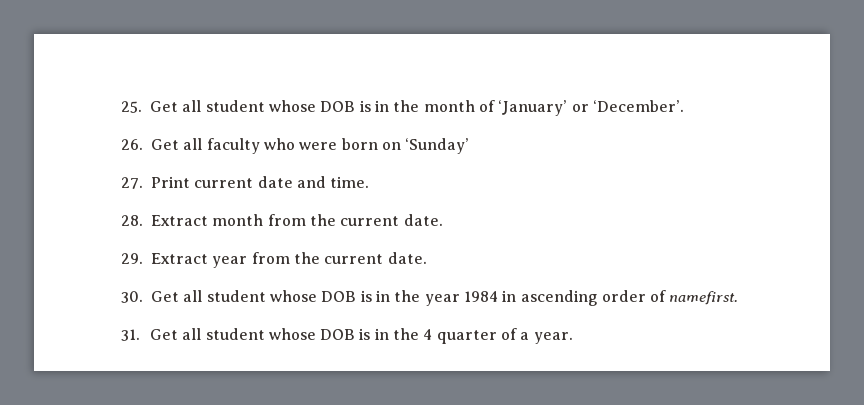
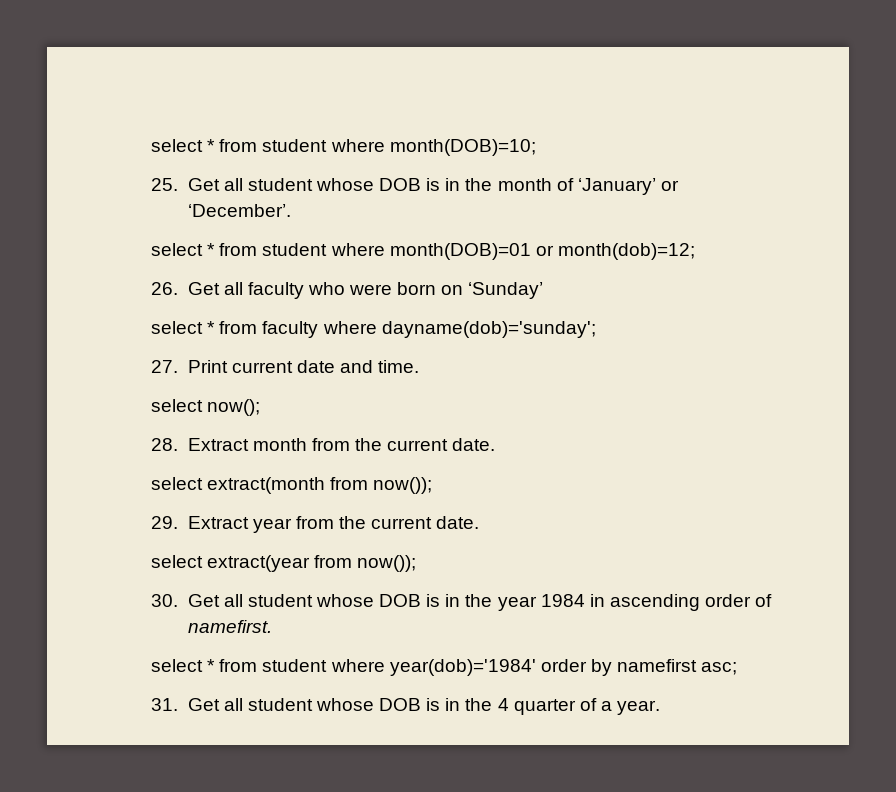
(121, 107) none -> [151,139,536,156] select * from student where month(DOB)=10; //
(684, 106) none -> [151,243,695,260] // select * from student where month(DOB)=01 or month(dob)=12;
(470, 146) none -> [151,321,596,338] // select * from faculty where dayname(dob)='sunday';
(370, 182) none -> [151,399,261,416] // select now();
(443, 220) none -> [151,477,433,494] // select extract(month from now());
(427, 258) none -> [151,555,417,572] // select extract(year from now());
(739, 298) none -> [151,659,738,676] // select * from student where year(dob)='1984' order by namefirst asc;

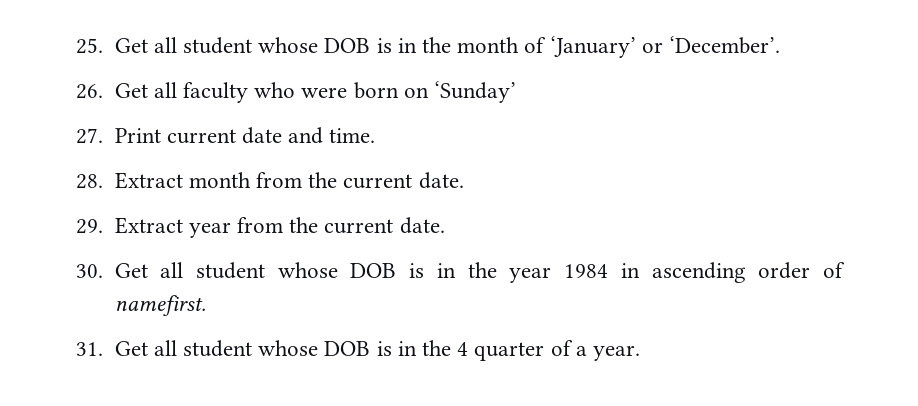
[151,139,536,156] select * from student where month(DOB)=10; // -> (76, 46) none
[151,243,695,260] // select * from student where month(DOB)=01 or month(dob)=12; -> (781, 45) none
[151,321,596,338] // select * from faculty where dayname(dob)='sunday'; -> (516, 92) none
[151,399,261,416] // select now(); -> (376, 135) none
[151,477,433,494] // select extract(month from now()); -> (464, 180) none
[151,555,417,572] // select extract(year from now()); -> (445, 225) none
[151,659,738,676] // select * from student where year(dob)='1984' order by namefirst asc; -> (206, 305) none

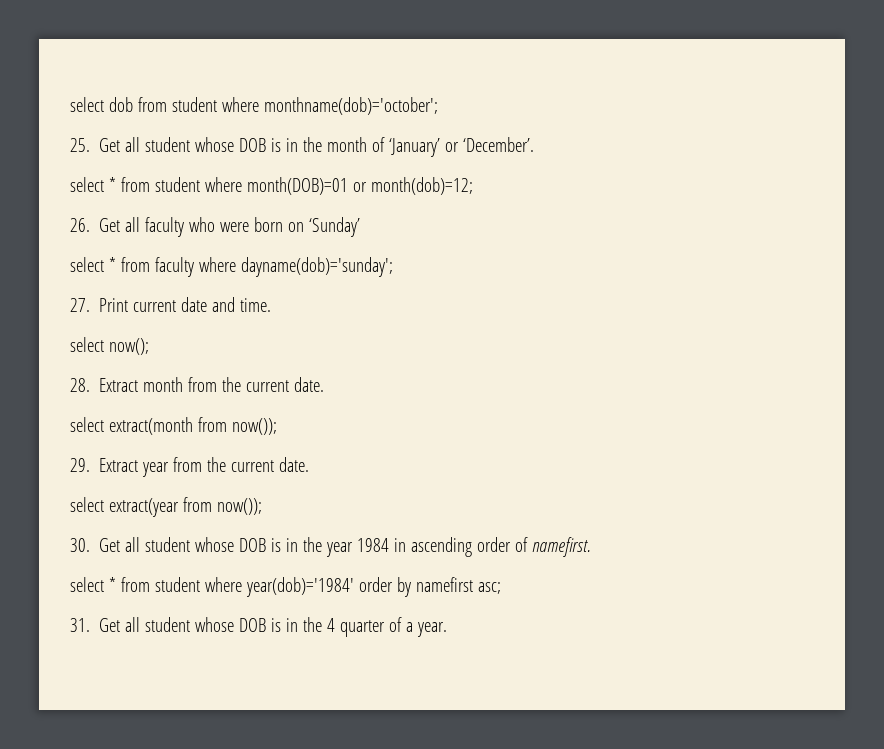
(76, 46) none -> [70,97,438,115] select dob from student where monthname(dob)='october'; //
(781, 45) none -> [70,177,473,195] // select * from student where month(DOB)=01 or month(dob)=12;
(516, 92) none -> [70,257,393,277] // select * from faculty where dayname(dob)='sunday';
(376, 135) none -> [70,337,149,355] // select now();
(464, 180) none -> [70,417,277,435] // select extract(month from now());
(445, 225) none -> [70,497,262,517] // select extract(year from now());
(206, 305) none -> [70,577,501,597] // select * from student where year(dob)='1984' order by namefirst asc;

